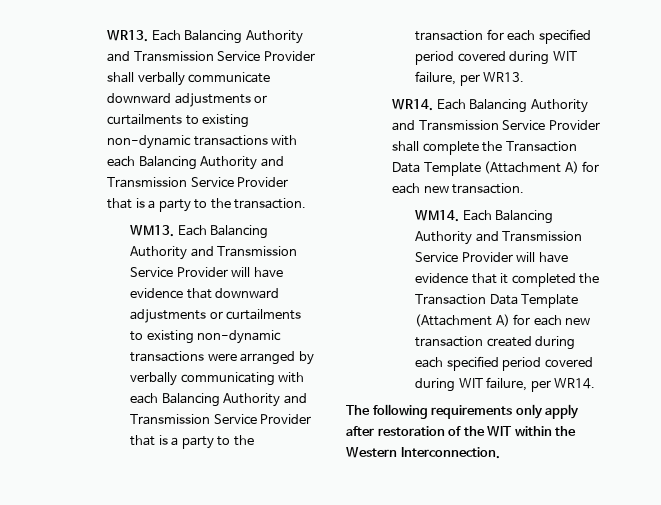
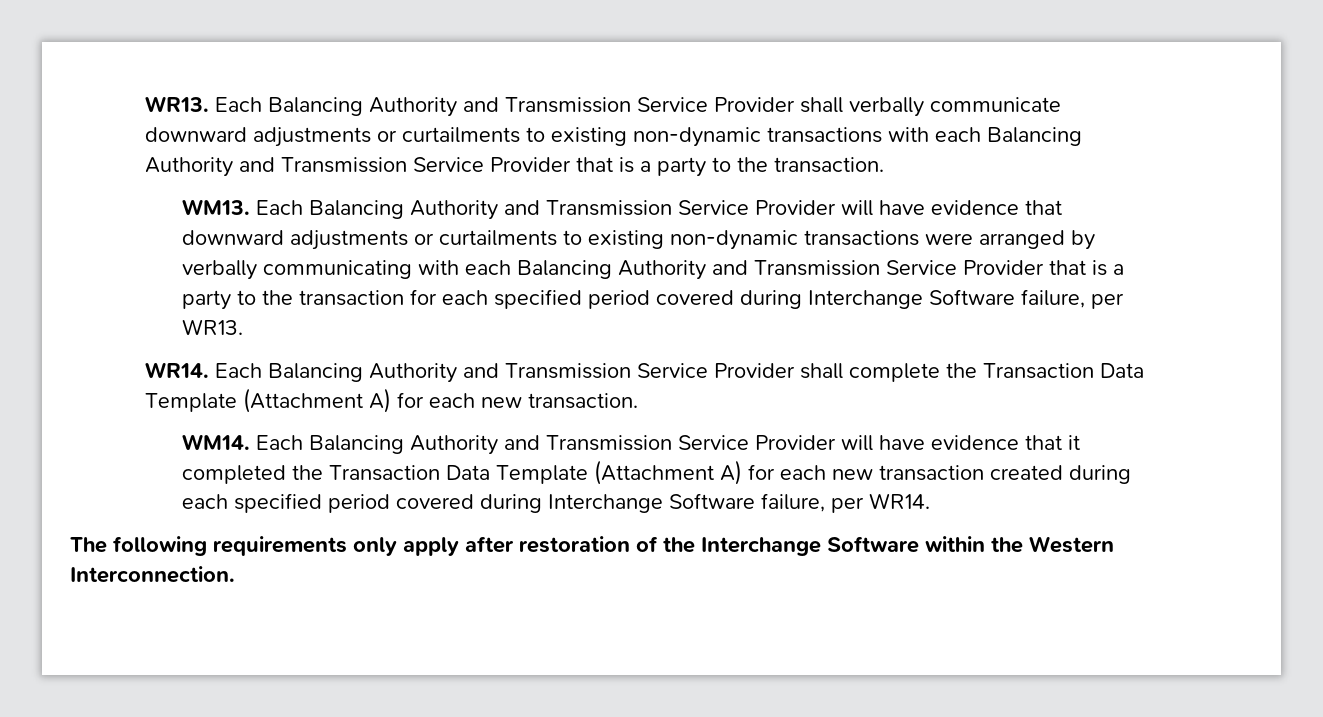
[552,51,577,61] WIT -> [808,289,1016,309] Interchange Software
[458,378,483,388] WIT -> [548,493,756,513] Interchange Software
[487,426,513,437] WIT -> [701,536,919,556] Interchange Software

